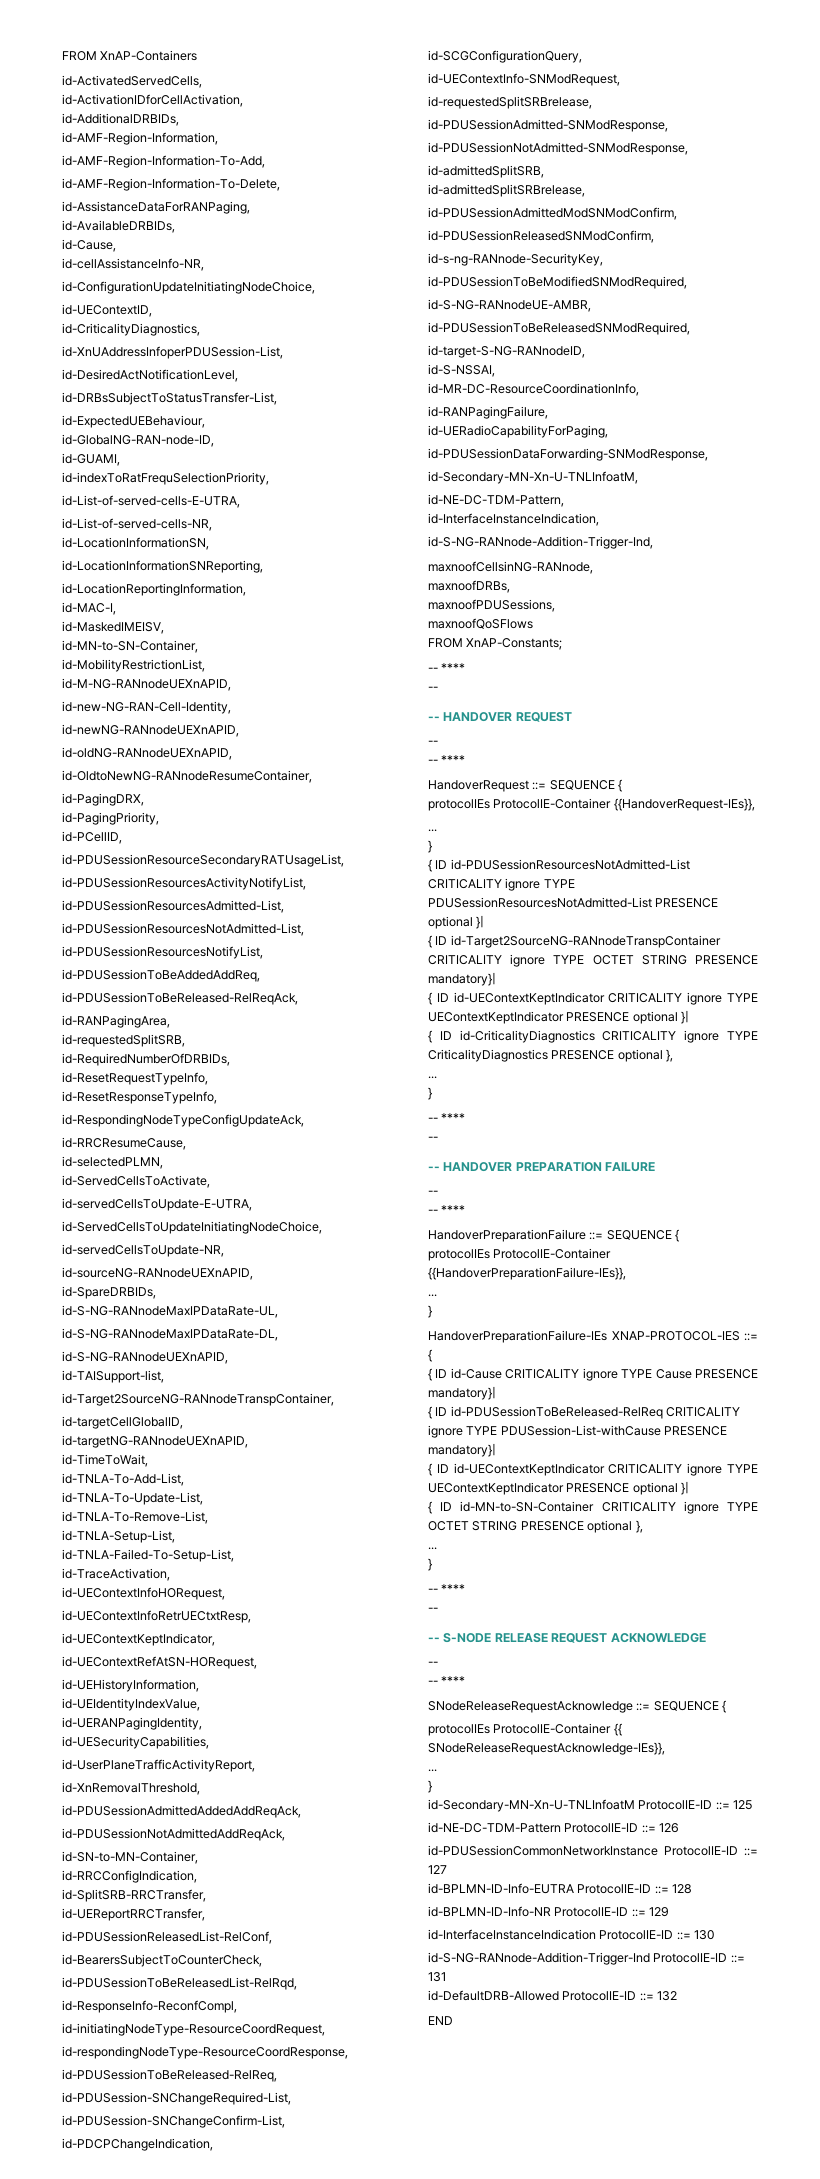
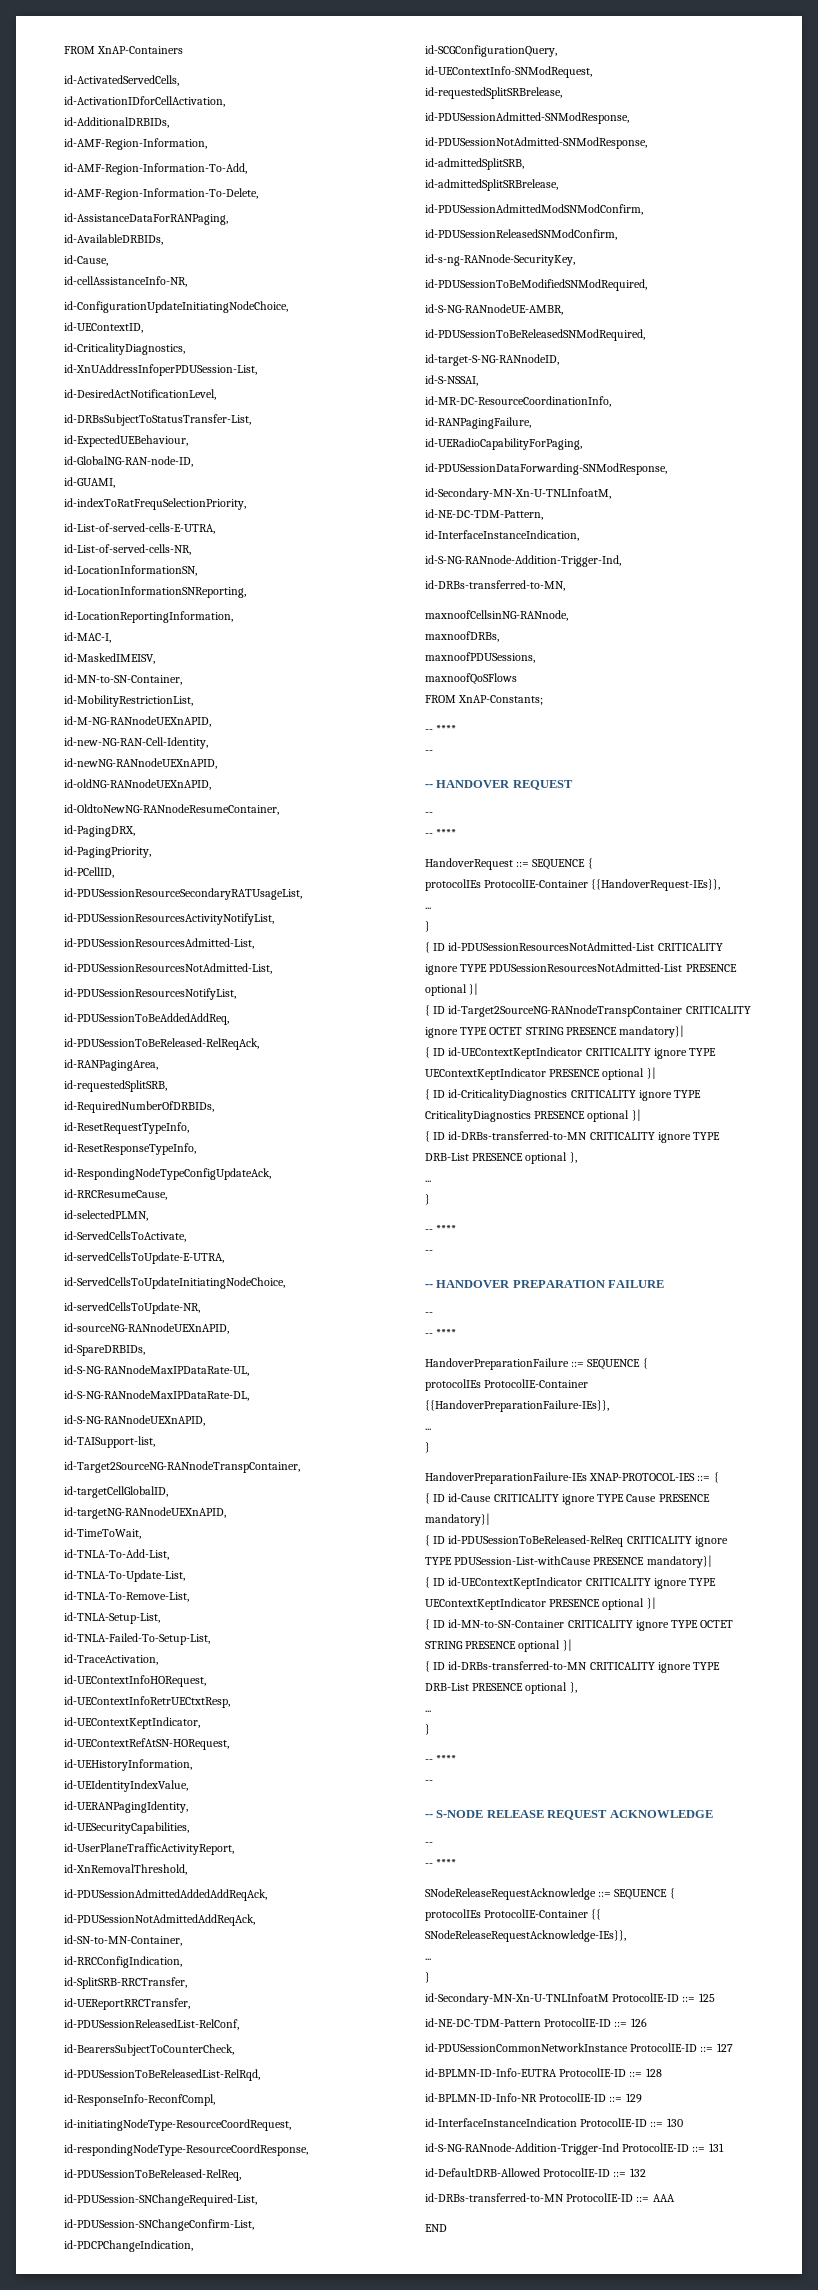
(653, 542) none -> [425,580,565,591] // id-DRBs-transferred-to-MN,
(663, 1055) none -> [631,1109,641,1121] [425,1131,721,1143] [425,1152,568,1164] }| // { ID id-DRBs-transferred-to-MN CRITICALITY ignore TYPE DRB-List PRESENCE optional
(633, 1526) none -> [562,1639,572,1651] [425,1661,721,1673] [425,1682,568,1694] }| // { ID id-DRBs-transferred-to-MN CRITICALITY ignore TYPE DRB-List PRESENCE optional
(678, 1996) none -> [425,2193,675,2202] // id-DRBs-transferred-to-MN ProtocolIE-ID ::= AAA

